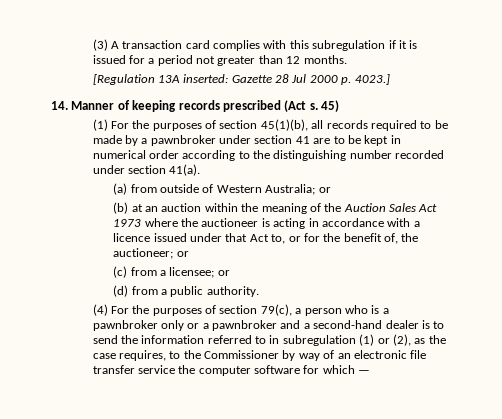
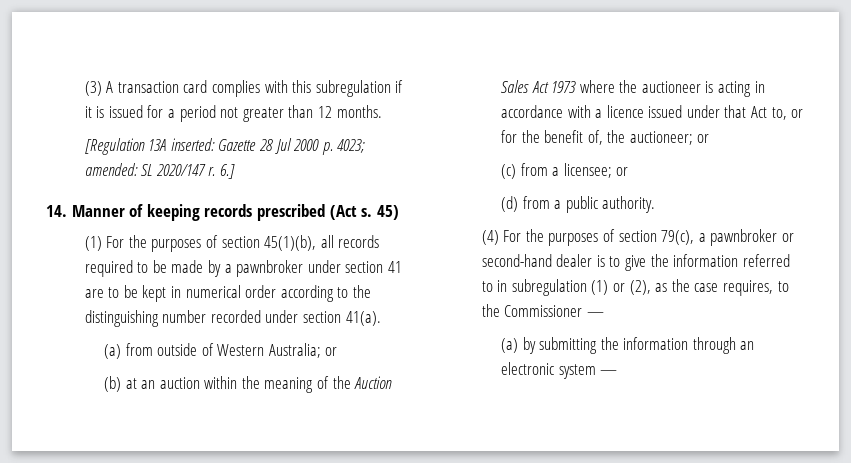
[354,74,390,85] 4023.] -> [337,139,366,153] [84,163,235,179] 4023; amended: SL 2020/147 r. 6.]
[304,305,389,316] [92,320,310,331] person who is a pawnbroker only or a pawnbroker and a -> [710,229,794,246] pawnbroker or
[92,335,118,344] send -> [624,255,646,271] give
[282,350,427,361] [92,365,355,376] by way of an electronic file transfer service the computer software for which -> [586,312,604,317] [500,337,755,354] [500,362,596,379] — // (a) by submitting the information through an electronic system

